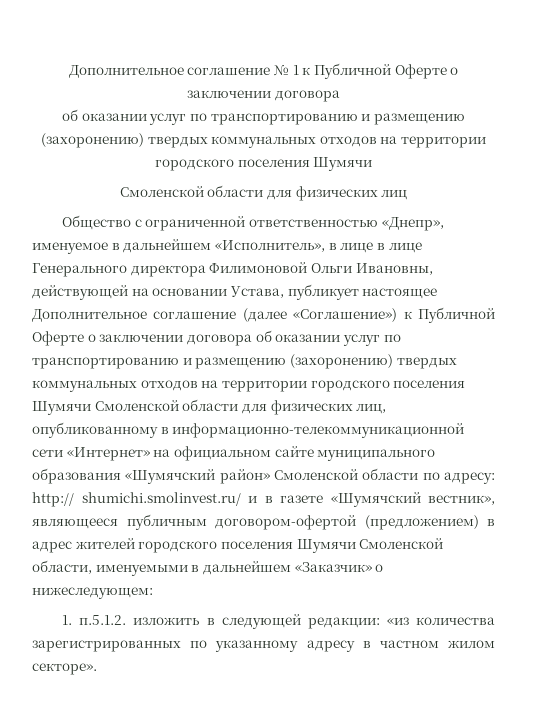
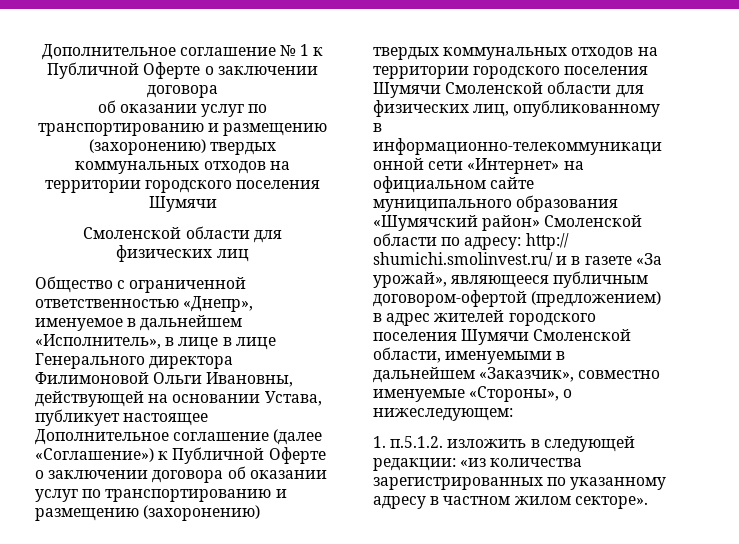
[330,492,495,507] «Шумячский вестник», -> [635,253,662,265] [373,272,447,288] «За урожай»,
[294,562,372,572] «Заказчик» -> [479,367,661,382] [373,386,560,402] «Заказчик», совместно именуемые «Стороны»,

